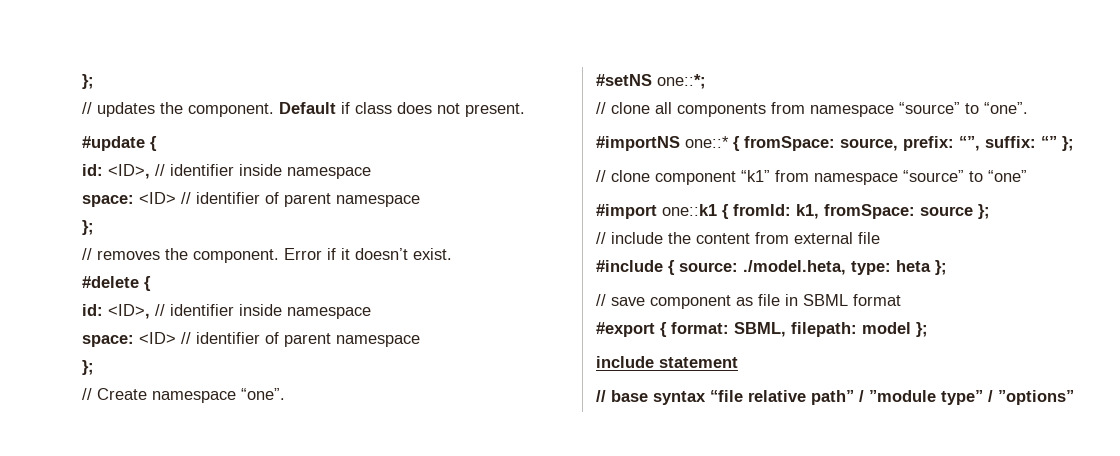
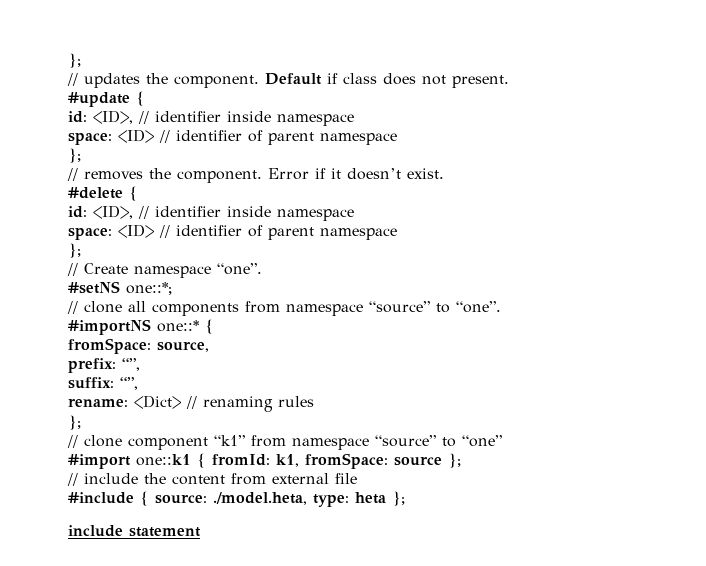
(740, 143) none -> (214, 326) //
(898, 144) none -> (209, 346) //
[985,136,1057,148] suffix: “” -> [68,377,138,390] [68,395,314,412] // suffix: “”, // rename: <Dict> // renaming rules //
[596,294,901,309] [596,322,928,337] [596,356,738,368] [596,390,1074,405] // save component as file in SBML format // #export { format: SBML, filepath: model }; // include statement // // base syntax “file relative path” / ”module type” / ”options” -> [68,525,201,537] include statement

